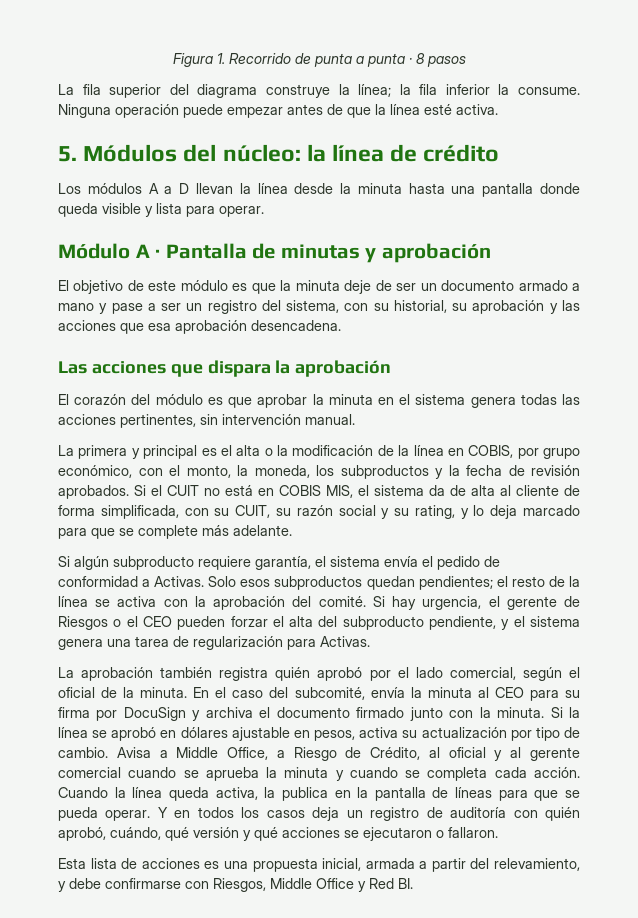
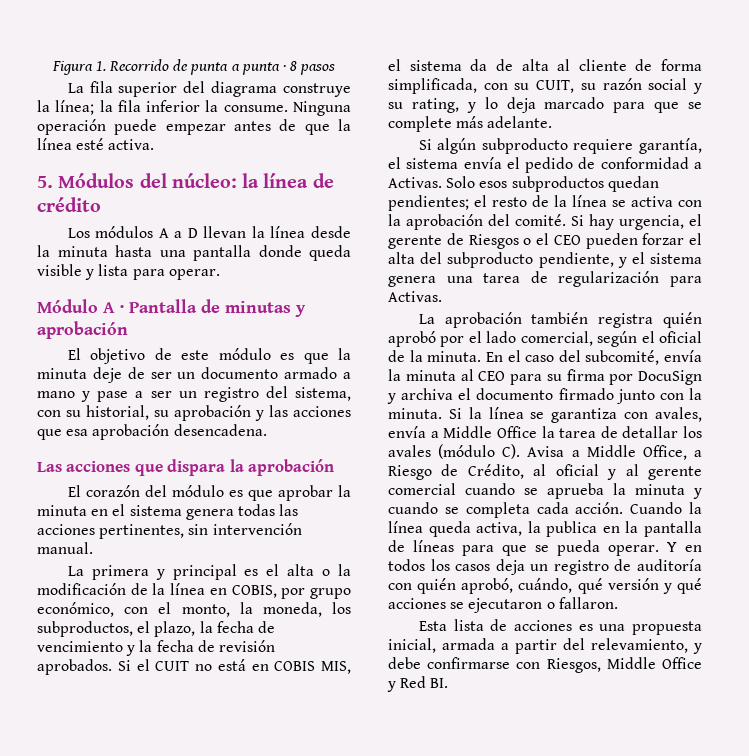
[340,465,429,479] subproductos -> [37,621,275,637] [37,641,123,652] subproductos, el plazo, la fecha de vencimiento
[111,727,580,741] [58,747,108,758] aprobó en dólares ajustable en pesos, activa su actualización por tipo de cambio. -> [551,407,702,423] [388,426,702,438] [388,444,521,459] garantiza con avales, envía a Middle Office la tarea de detallar los avales (módulo C).

